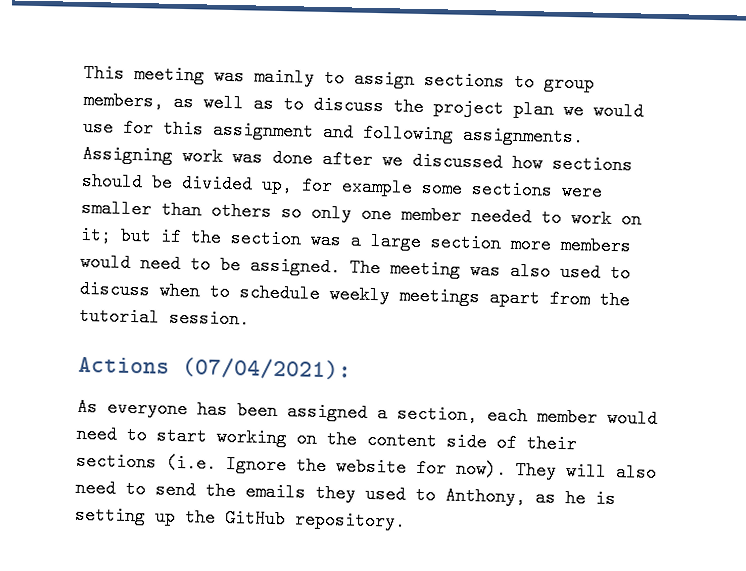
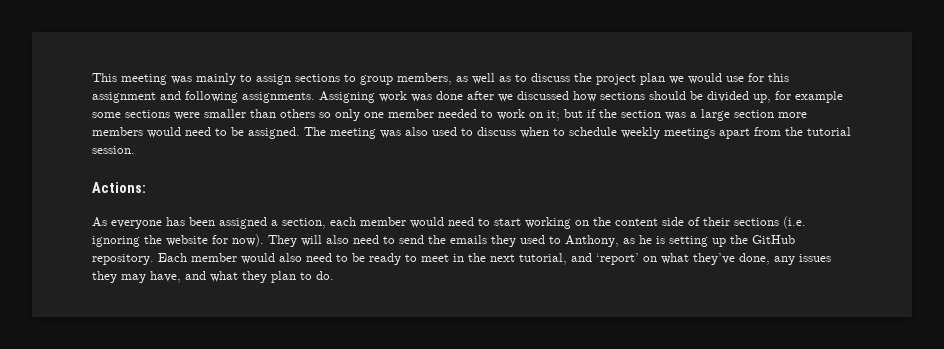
[78,356,352,381] Actions (07/04/2021): -> [92,182,146,193] Actions:
[226,454,287,475] Ignore -> [92,236,140,247] ignoring
(406, 520) none -> [158,253,831,265] [92,271,334,283] Each member would also need to be ready to meet in the next tutorial, and ‘report’ on what they’ve done, any issues they may have, and what they plan to do.

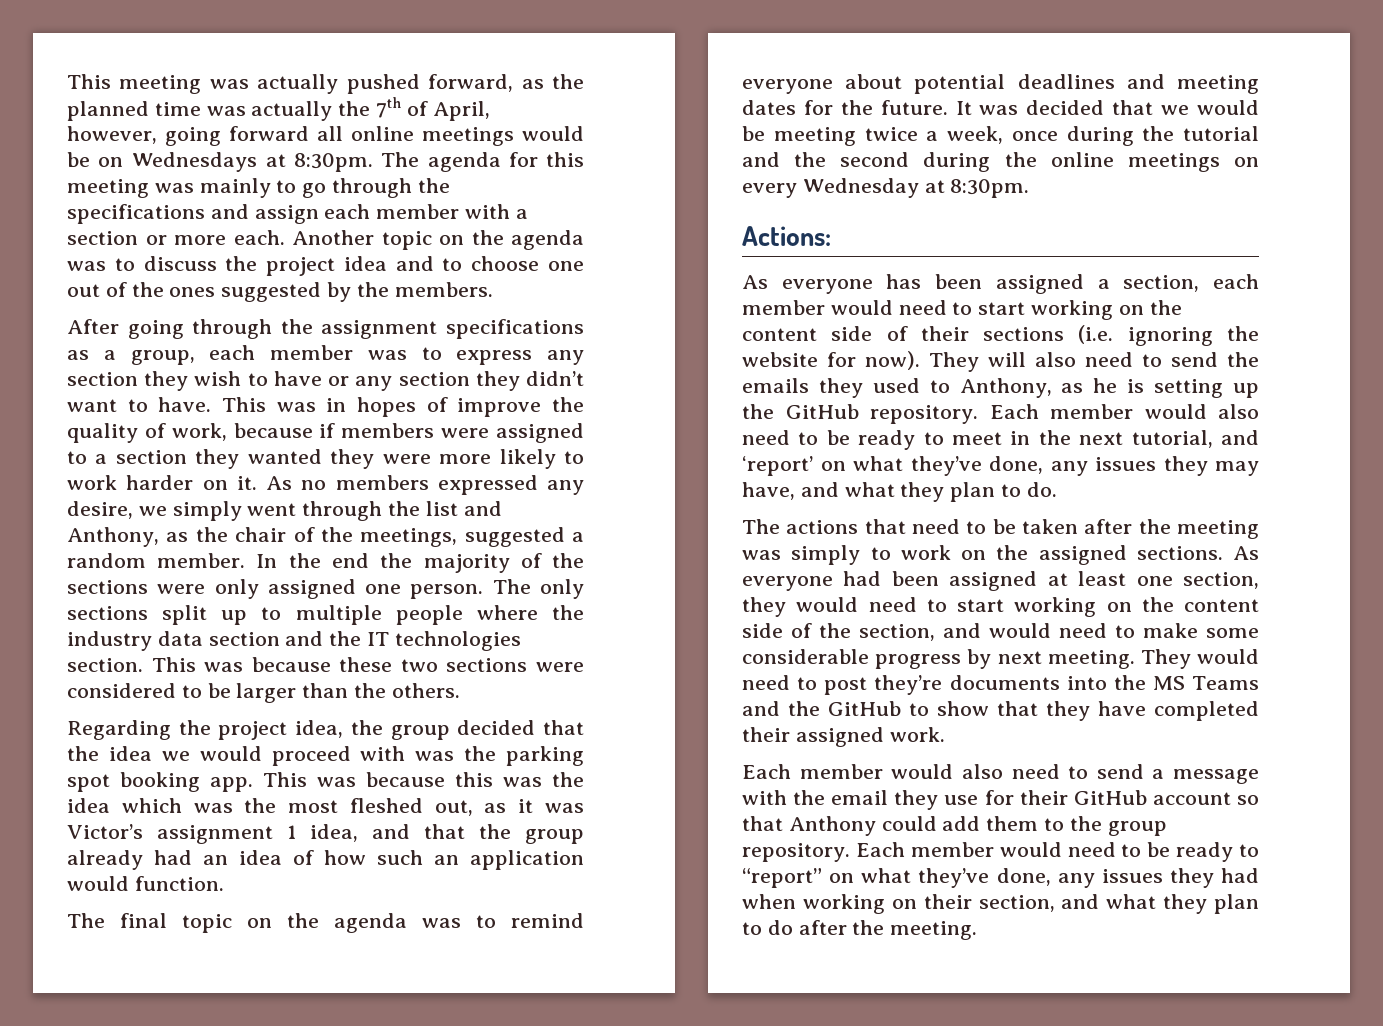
[196,73,789,85] [92,91,843,103] [92,109,807,121] [92,127,851,139] [92,146,135,154] mainly to assign sections to group members, as well as to discuss the project plan we would use for this assignment and following assignments. Assigning work was done after we discussed how sections should be divided up, for example some sections were smaller than others so only one member needed to work on it; but if the section was a large section more members would need to be assigned. The meeting was also used to discuss when to schedule weekly meetings apart from the tutorial session. -> [257,74,584,94] [67,97,490,121] [67,126,584,146] [67,152,584,172] [67,178,450,198] [67,204,528,224] [67,230,584,250] [67,256,584,276] [67,282,493,302] [67,319,584,339] [67,345,584,365] [67,371,584,391] [67,397,584,417] [67,423,584,443] [67,449,584,469] [67,475,584,495] [67,501,502,521] [67,527,584,547] [67,553,584,573] [67,579,584,599] [67,605,584,625] [67,631,521,651] [67,657,584,672] [67,683,460,703] [67,720,584,740] [67,746,584,766] [67,772,584,792] [67,798,584,816] [67,824,584,844] [67,850,584,870] [67,876,224,891] [67,913,584,933] [742,74,1259,94] [742,100,1259,115] [742,126,1259,146] [742,152,1259,172] [742,178,1030,198] actually pushed forward, as the planned time was actually the 7th of April, however, going forward all online meetings would be on Wednesdays at 8:30pm. The agenda for this meeting was mainly to go through the specifications and assign each member with a section or more each. Another topic on the agenda was to discuss the project idea and to choose one out of the ones suggested by the members. // After going through the assignment specifications as a group, each member was to express any section they wish to have or any section they didn’t want to have. This was in hopes of improve the quality of work, because if members were assigned to a section they wanted they were more likely to work harder on it. As no members expressed any desire, we simply went through the list and Anthony, as the chair of the meetings, suggested a random member. In the end the majority of the sections were only assigned one person. The only sections split up to multiple people where the industry data section and the IT technologies section. This was because these two sections were considered to be larger than the others. // Regarding the project idea, the group decided that the idea we would proceed with was the parking spot booking app. This was because this was the idea which was the most fleshed out, as it was Victor’s assignment 1 idea, and that the group already had an idea of how such an application would function. // The final topic on the agenda was to remind everyone about potential deadlines and meeting dates for the future. It was decided that we would be meeting twice a week, once during the tutorial and the second during the online meetings on every Wednesday at 8:30pm.
(334, 275) none -> [742,519,1259,539] [742,545,1259,565] [742,571,1259,591] [742,597,1259,617] [742,623,1259,641] [742,649,1259,669] [742,675,1260,695] [742,701,1259,721] [742,727,945,747] [742,764,1259,784] [742,790,1259,810] [742,816,1167,836] [742,842,1259,862] [742,868,1259,888] [742,894,1259,914] [742,920,978,940] // The actions that need to be taken after the meeting was simply to work on the assigned sections. As everyone had been assigned at least one section, they would need to start working on the content side of the section, and would need to make some considerable progress by next meeting. They would need to post they’re documents into the MS Teams and the GitHub to show that they have completed their assigned work. // Each member would also need to send a message with the email they use for their GitHub account so that Anthony could add them to the group repository. Each member would need to be ready to “report” on what they’ve done, any issues they had when working on their section, and what they plan to do after the meeting.

